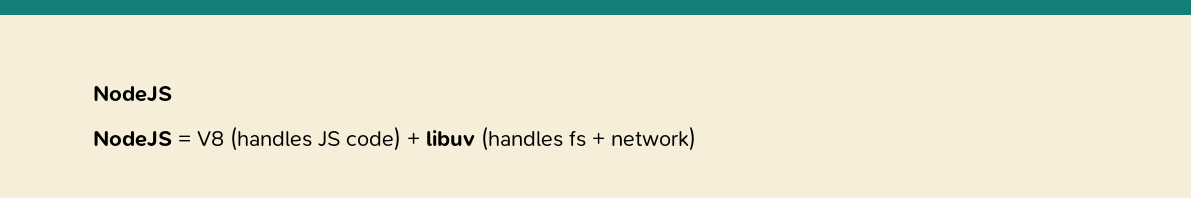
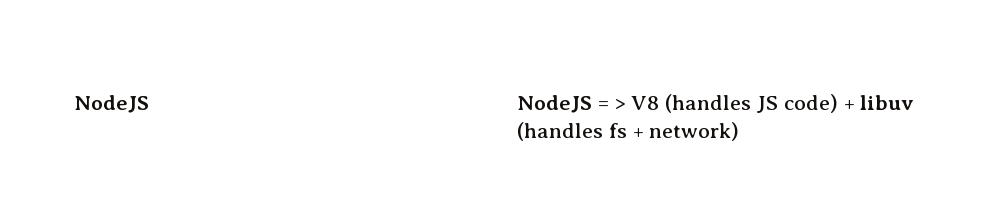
(191, 140) none -> [614,99,626,110] >

